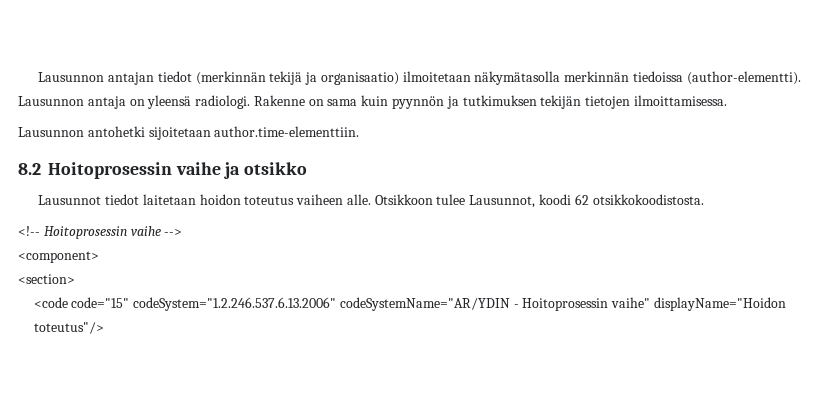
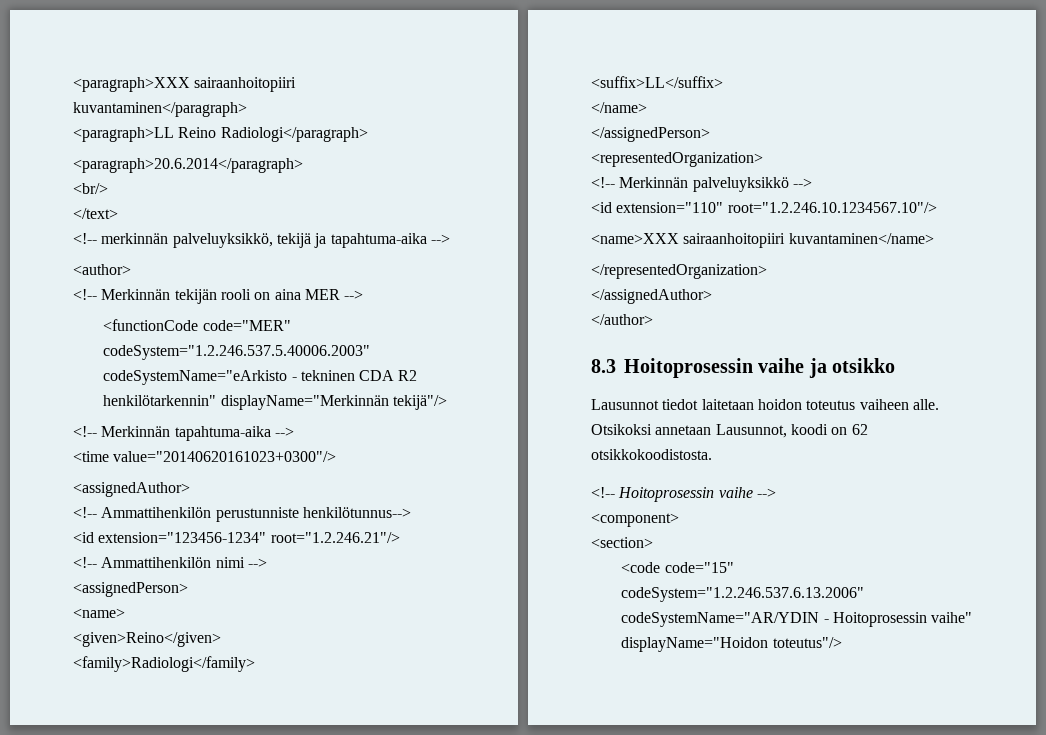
[38,71,801,85] [18,95,727,109] [18,126,360,140] [18,163,41,175] Lausunnon antajan tiedot (merkinnän tekijä ja organisaatio) ilmoitetaan näkymätasolla merkinnän tiedoissa (author-elementti). Lausunnon antaja on yleensä radiologi. Rakenne on sama kuin pyynnön ja tutkimuksen tekijän tietojen ilmoittamisessa. // Lausunnon antohetki sijoitetaan author.time-elementtiin. // 8.2 -> [73,77,297,92] [73,102,247,117] [73,127,368,142] [73,158,303,173] [73,183,108,194] [73,208,118,219] [73,233,450,248] [73,264,131,275] [73,289,364,304] [103,319,291,331] [103,345,371,360] [103,370,418,385] [103,395,447,410] [73,426,294,441] [73,451,337,462] [73,482,190,497] [73,507,411,522] [73,532,400,543] [73,557,267,568] [73,582,188,597] [73,608,125,618] [73,632,221,647] [73,656,255,672] [591,76,723,88] [591,102,647,113] [591,127,710,142] [591,152,763,167] [591,177,812,192] [591,202,937,213] [591,233,934,248] [591,264,767,279] [591,289,712,304] [591,314,653,325] [591,359,616,373] <paragraph>XXX sairaanhoitopiiri kuvantaminen</paragraph> // <paragraph>LL Reino Radiologi</paragraph> // <paragraph>20.6.2014</paragraph> // <br/> // </text> // <!-- merkinnän palveluyksikkö, tekijä ja tapahtuma-aika --> // <author> // <!-- Merkinnän tekijän rooli on aina MER --> // <functionCode code="MER" codeSystem="1.2.246.537.5.40006.2003" codeSystemName="eArkisto - tekninen CDA R2 henkilötarkennin" displayName="Merkinnän tekijä"/> // <!-- Merkinnän tapahtuma-aika --> // <time value="20140620161023+0300"/> // <assignedAuthor> // <!-- Ammattihenkilön perustunniste henkilötunnus--> // <id extension="123456-1234" root="1.2.246.21"/> // <!-- Ammattihenkilön nimi --> // <assignedPerson> // <name> // <given>Reino</given> // <family>Radiologi</family> // <suffix>LL</suffix> // </name> // </assignedPerson> // <representedOrganization> // <!-- Merkinnän palveluyksikkö --> // <id extension="110" root="1.2.246.10.1234567.10"/> // <name>XXX sairaanhoitopiiri kuvantaminen</name> // </representedOrganization> // </assignedAuthor> // </author> // 8.3
[374,194,466,205] Otsikkoon tulee -> [591,424,712,435] Otsikoksi annetaan
(572, 199) none -> [831,427,848,435] on

